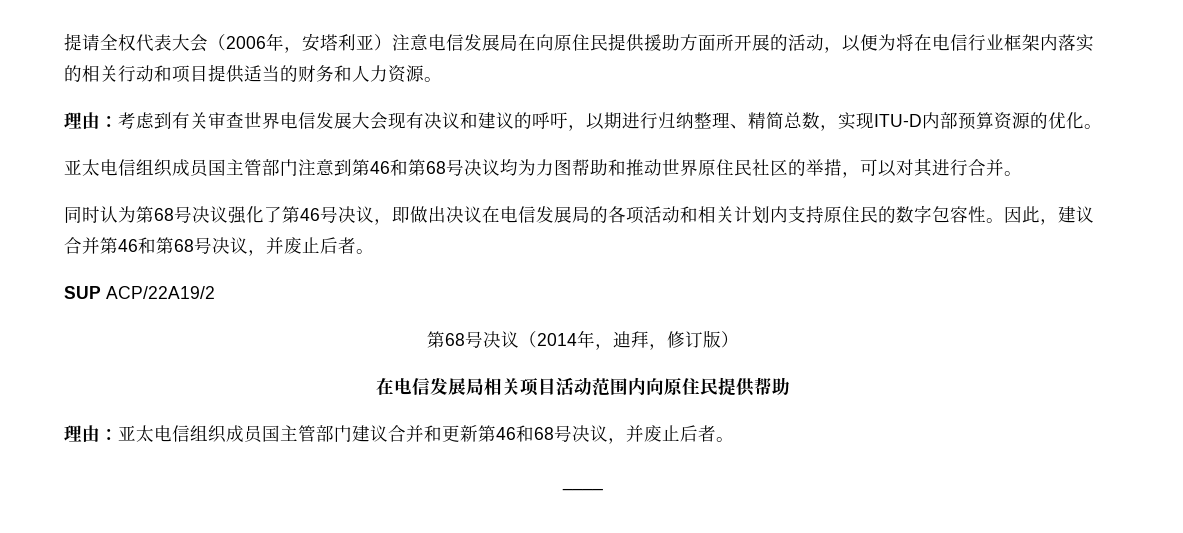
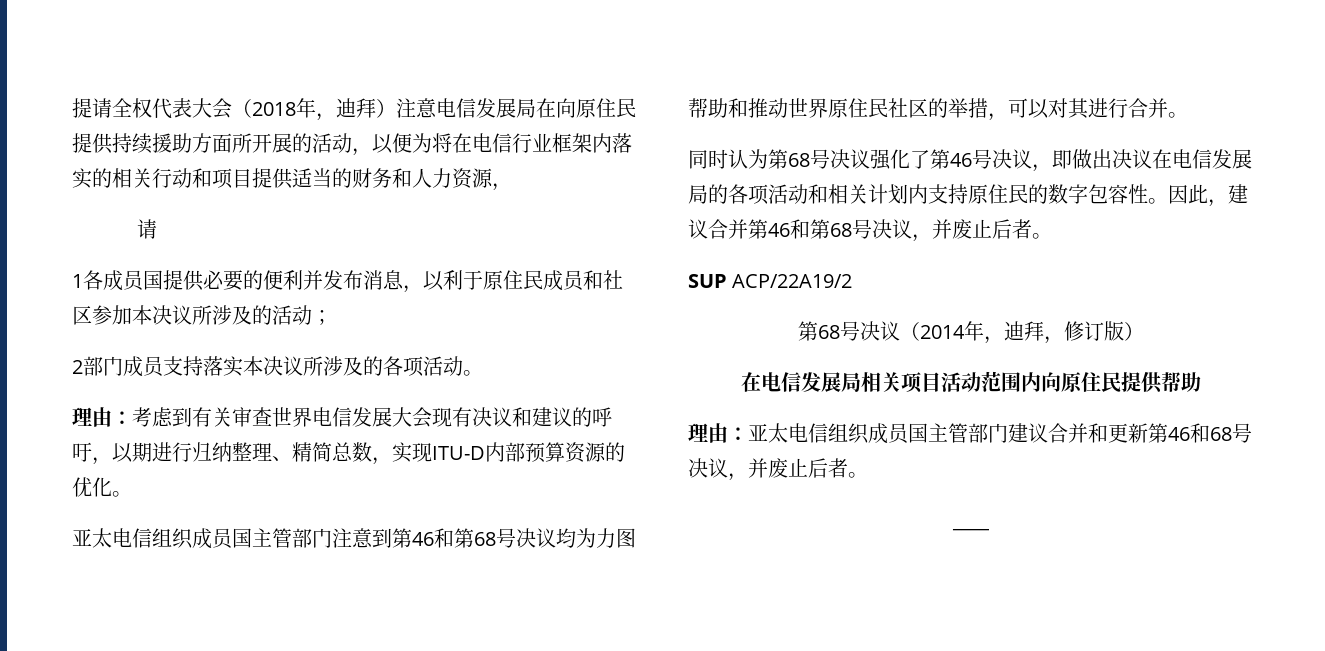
[226,33,374,53] 2006年，安塔利亚 -> [252,98,376,121] 2018年，迪拜
(644, 43) none -> [112,133,152,154] 持续
(424, 73) none -> [492,183,512,191] [137,219,158,239] [72,270,623,293] [72,305,332,325] [72,356,463,377] ， // 请 // 1各成员国提供必要的便利并发布消息，以利于原住民成员和社区参加本决议所涉及的活动； // 2部门成员支持落实本决议所涉及的各项活动

